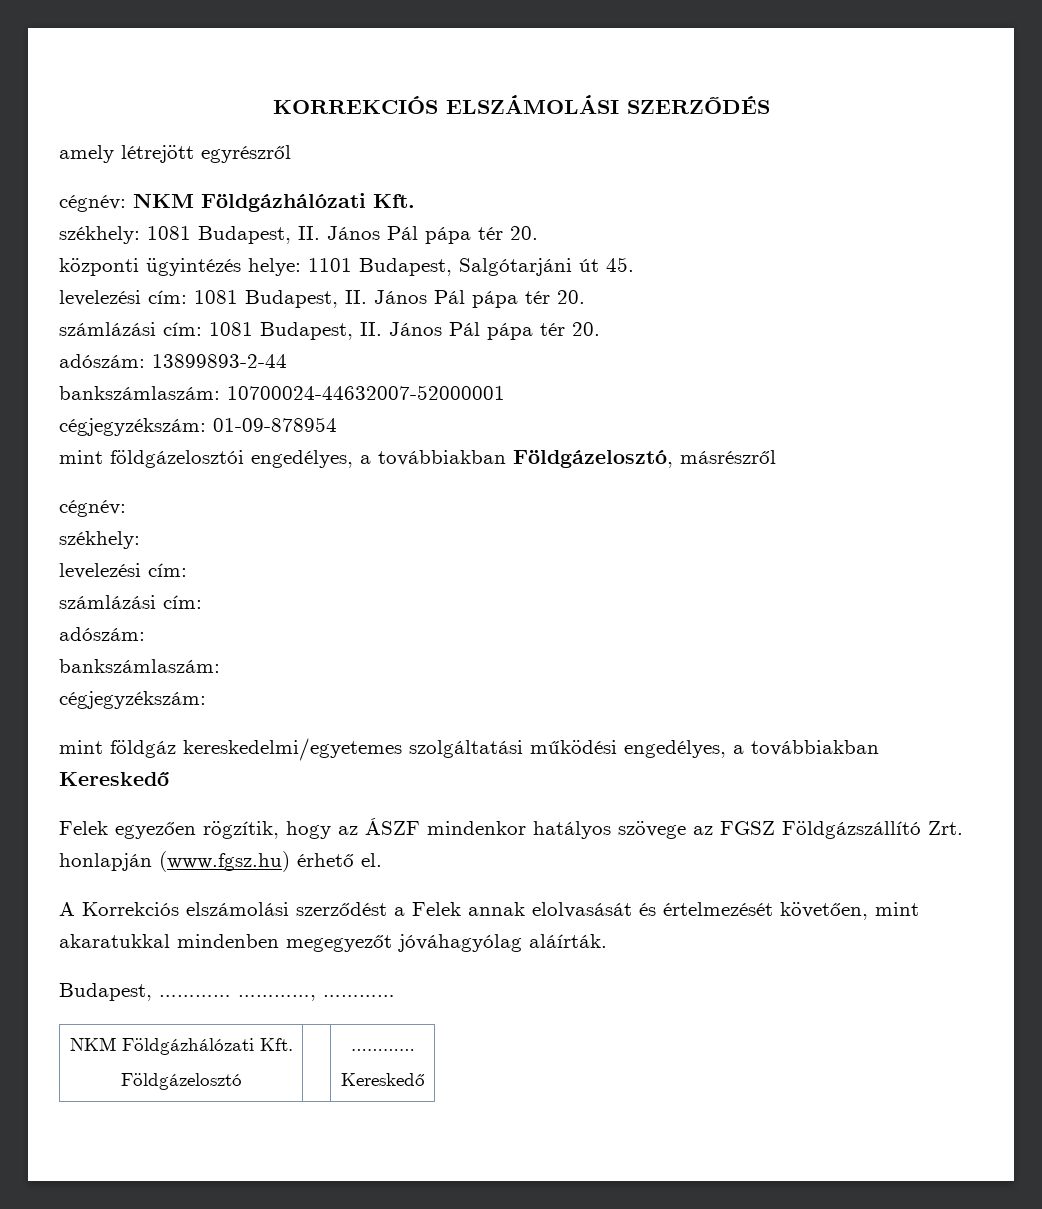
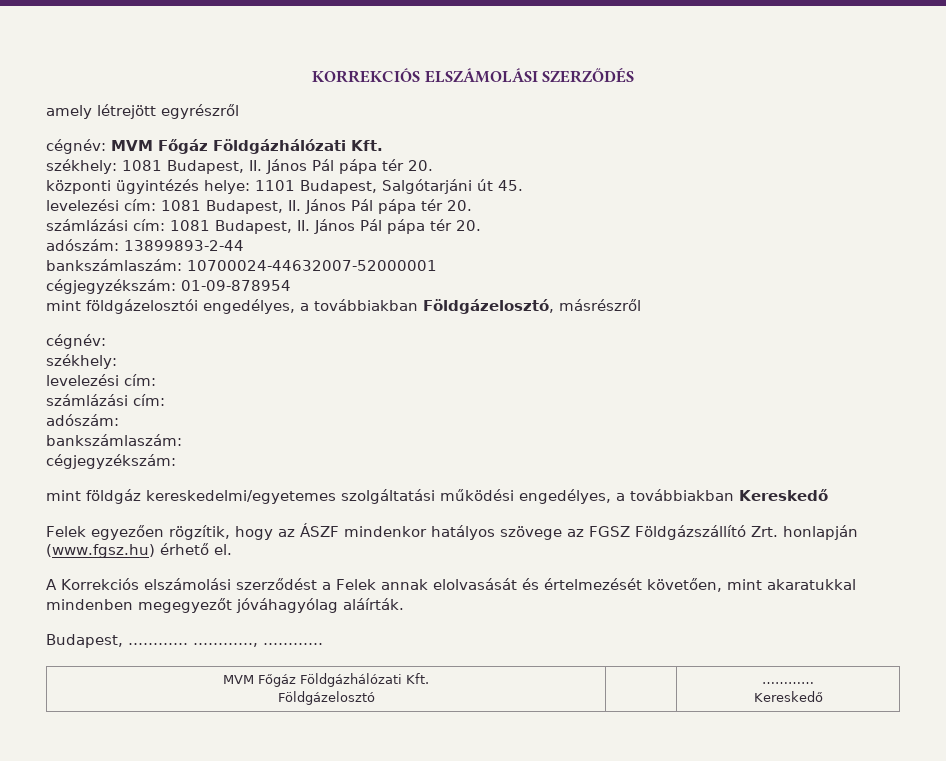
[133,193,194,208] NKM -> [111,139,208,154] MVM Főgáz
[69,1037,116,1051] NKM -> [223,674,296,687] MVM Főgáz

